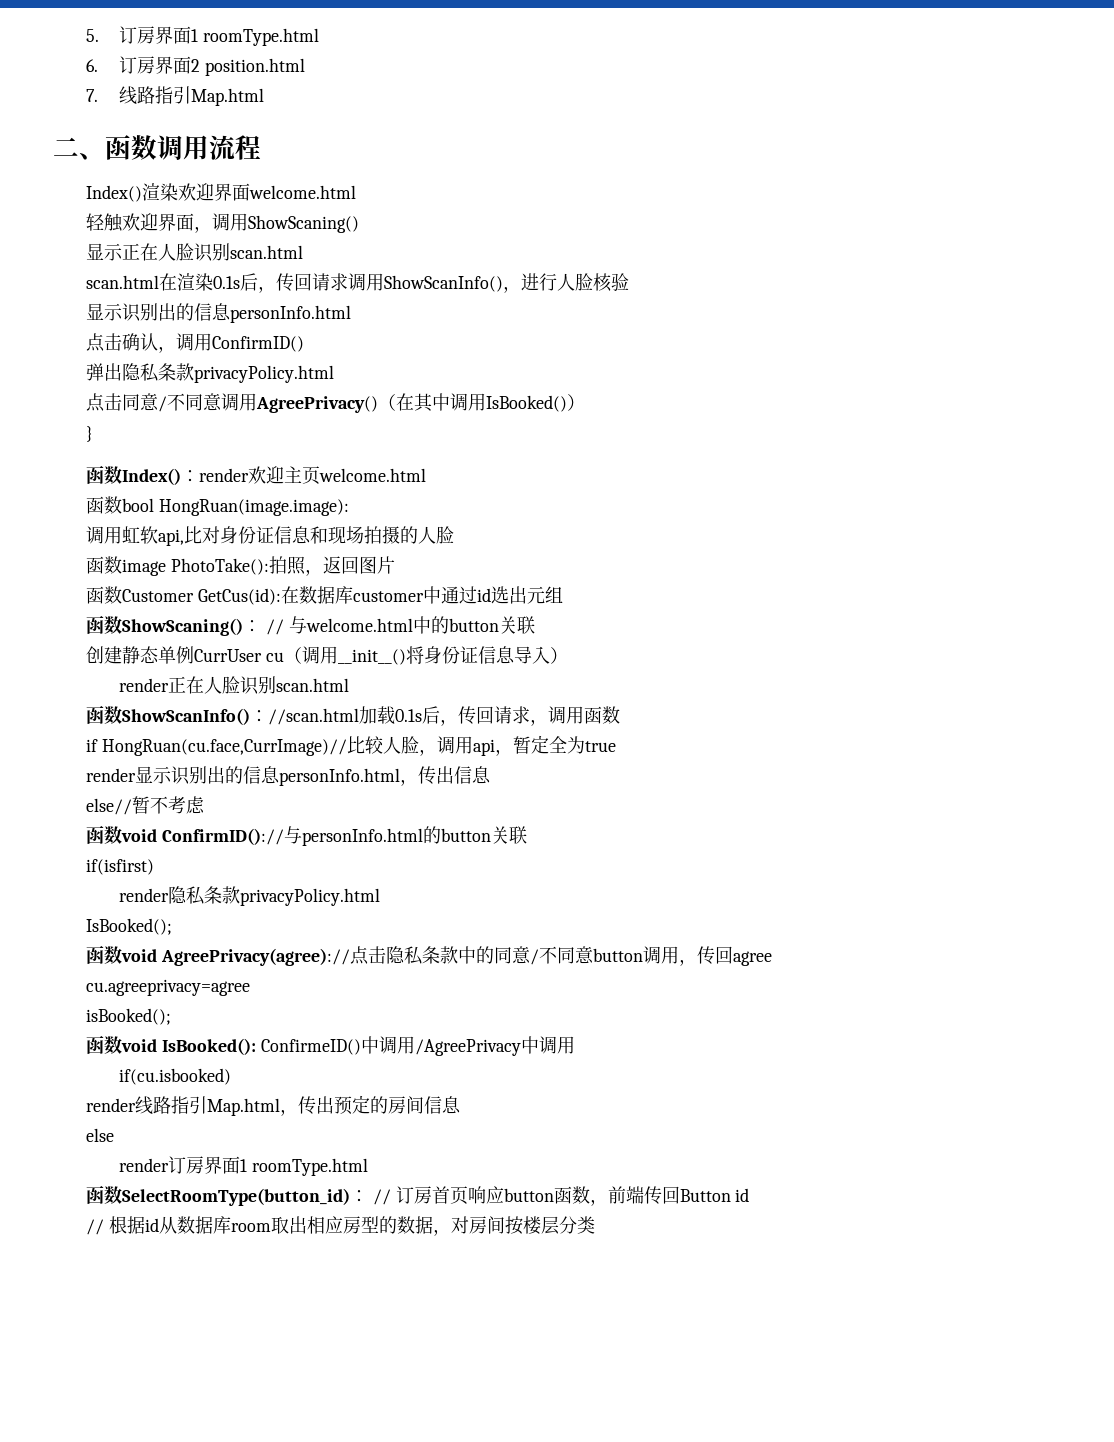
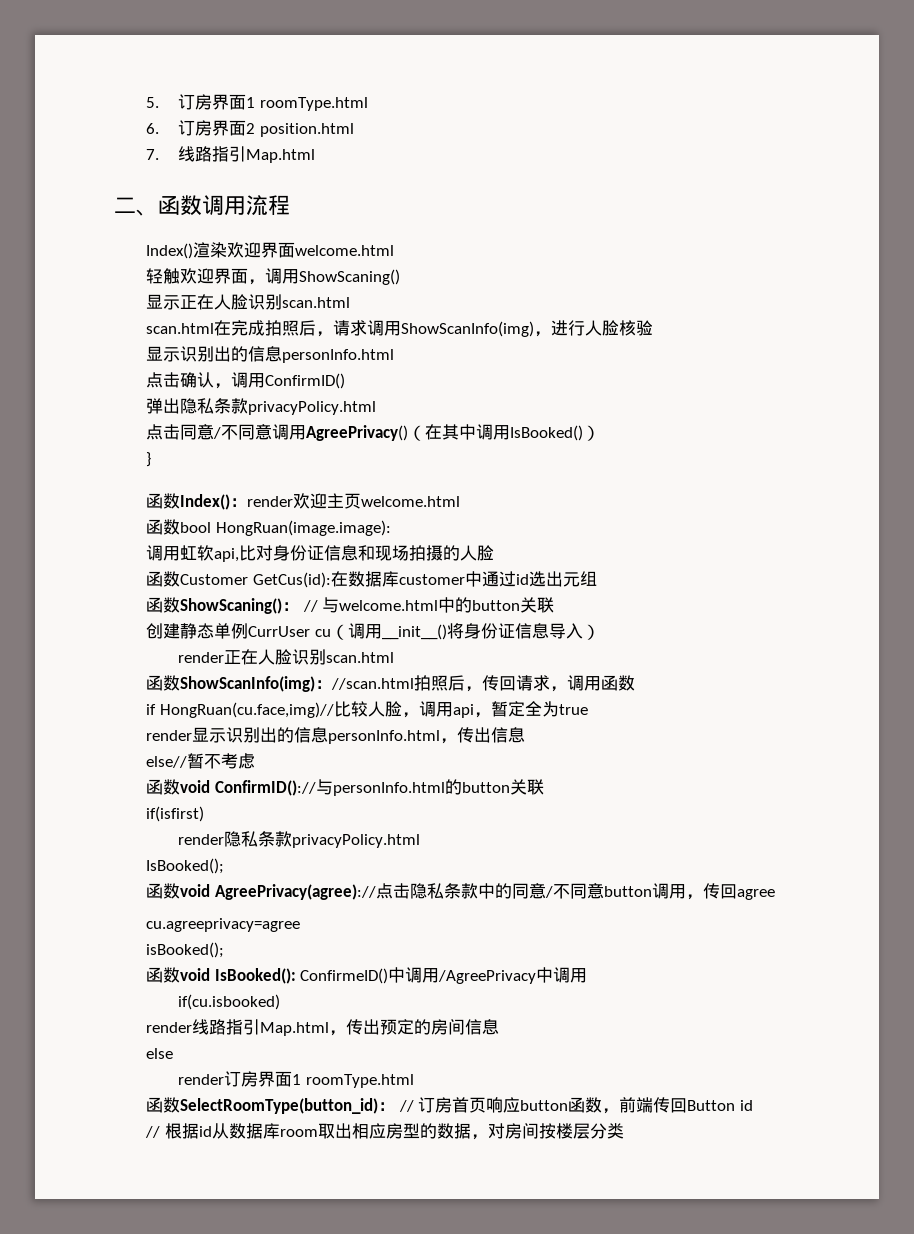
[176,273,312,293] 渲染0.1s后，传回 -> [231,320,334,337] 完成拍照后，
[383,275,503,292] ShowScanInfo() -> [401,321,535,337] ShowScanInfo(img)
[85,556,395,576] // 函数image PhotoTake():拍照，返回图片 -> (495, 553) none
[121,706,422,725] ShowScanInfo()：//scan.html加载0.1s -> [180,675,449,692] ShowScanInfo(img)：//scan.html拍照
[101,739,347,756] HongRuan(cu.face,CurrImage)// -> [159,702,334,718] HongRuan(cu.face,img)//

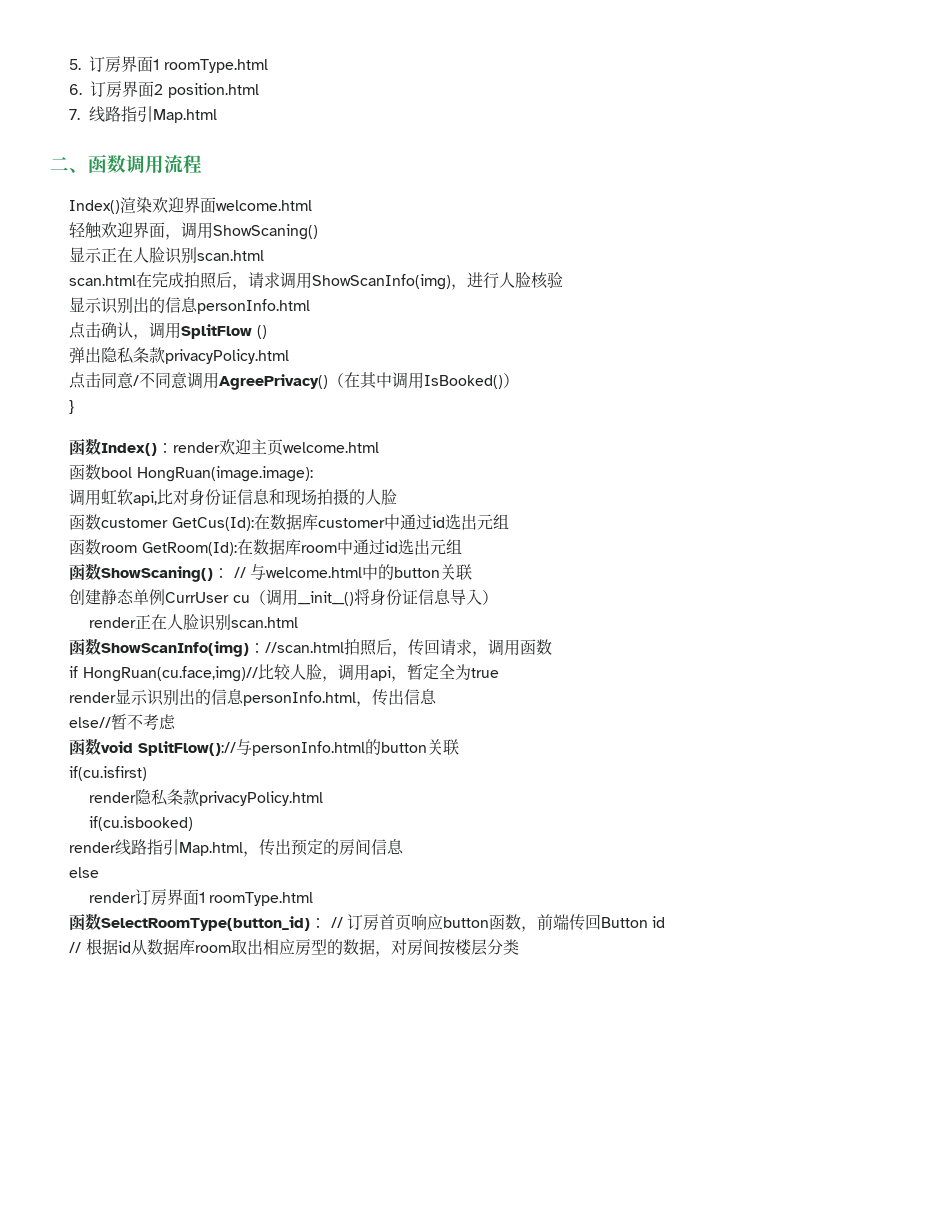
[265,373,346,389] ConfirmID() -> [181,324,267,339] SplitFlow ()
[180,572,331,588] Customer GetCus(id): -> [101,517,254,531] customer GetCus(Id):
(597, 578) none -> [69,539,462,556] // 函数room GetRoom(Id):在数据库room中通过id选出元组
[214,780,316,796] ConfirmID():// -> [137,741,236,756] SplitFlow()://
[146,806,205,822] if(isfirst) -> [69,766,148,781] if(cu.isfirst)
[146,858,225,874] [146,883,775,900] [146,918,301,932] [146,942,225,958] [146,967,588,984] // IsBooked(); // 函数void AgreePrivacy(agree)://点击隐私条款中的同意/不同意button调用，传回agree // cu.agreeprivacy=agree // isBooked(); // 函数void IsBooked(): ConfirmeID()中调用/AgreePrivacy中调用 -> (323, 798) none

